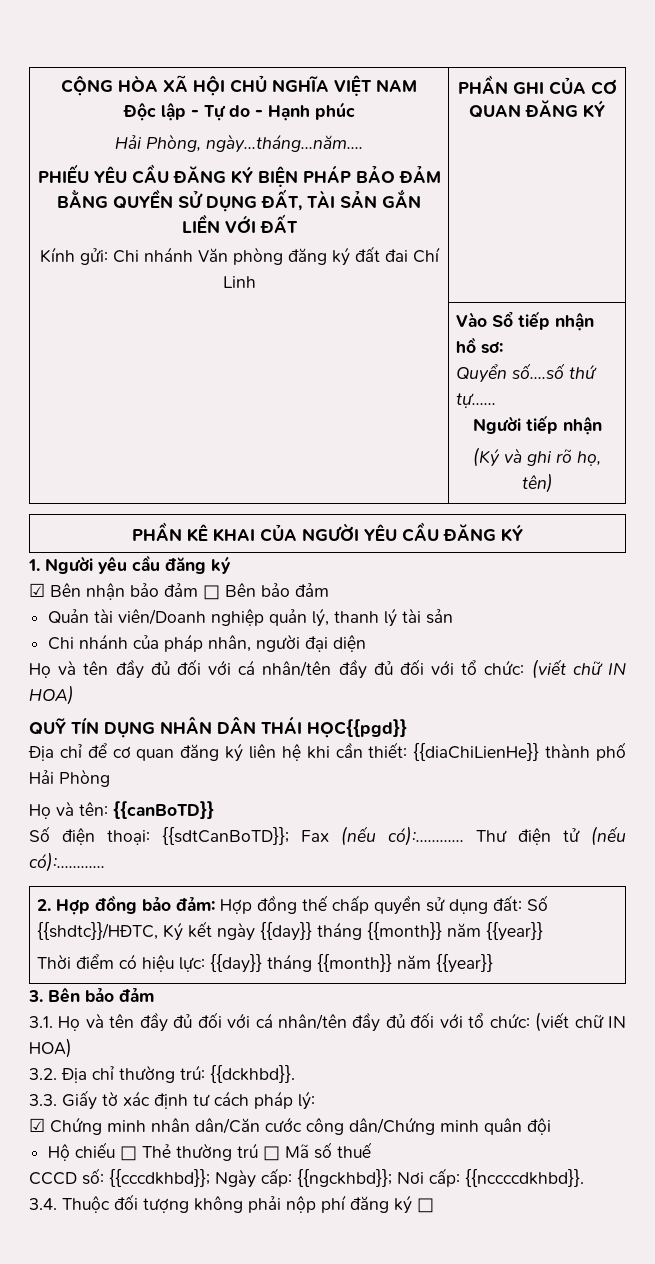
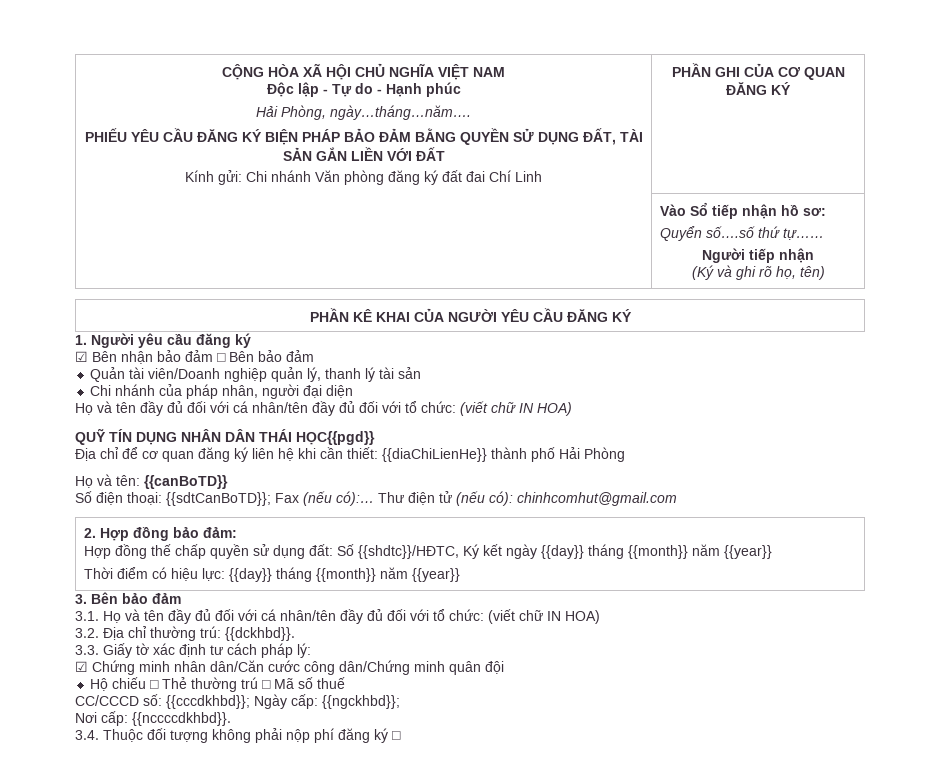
[388,826,464,846] có):………… -> [336,491,374,506] có):…
[29,852,105,872] có):………… -> [489,491,677,506] có): chinhcomhut@gmail.com
(215, 904) none -> (238, 532) //
[29,1172,77,1185] CCCD -> [75,695,139,706] CC/CCCD
(392, 1178) none -> (400, 702) //

